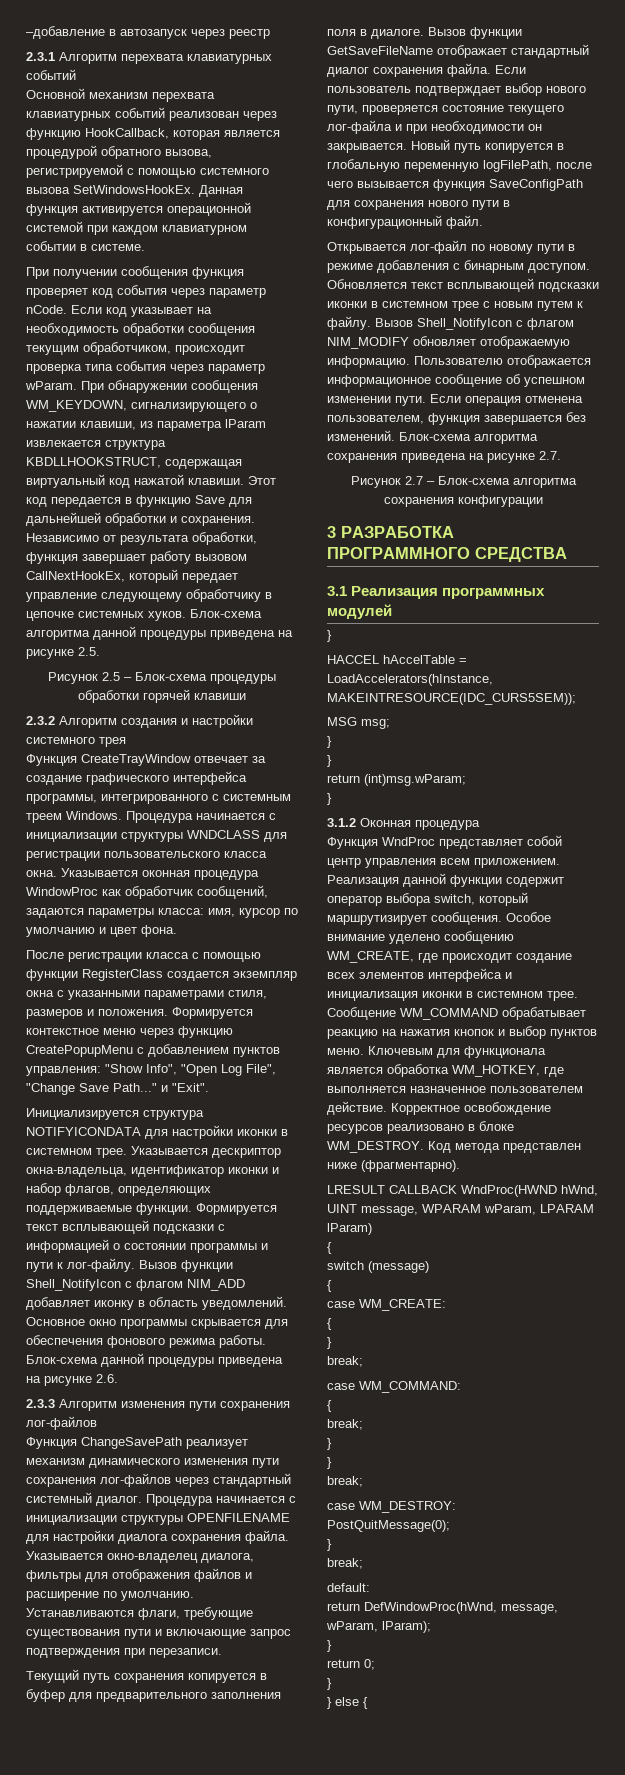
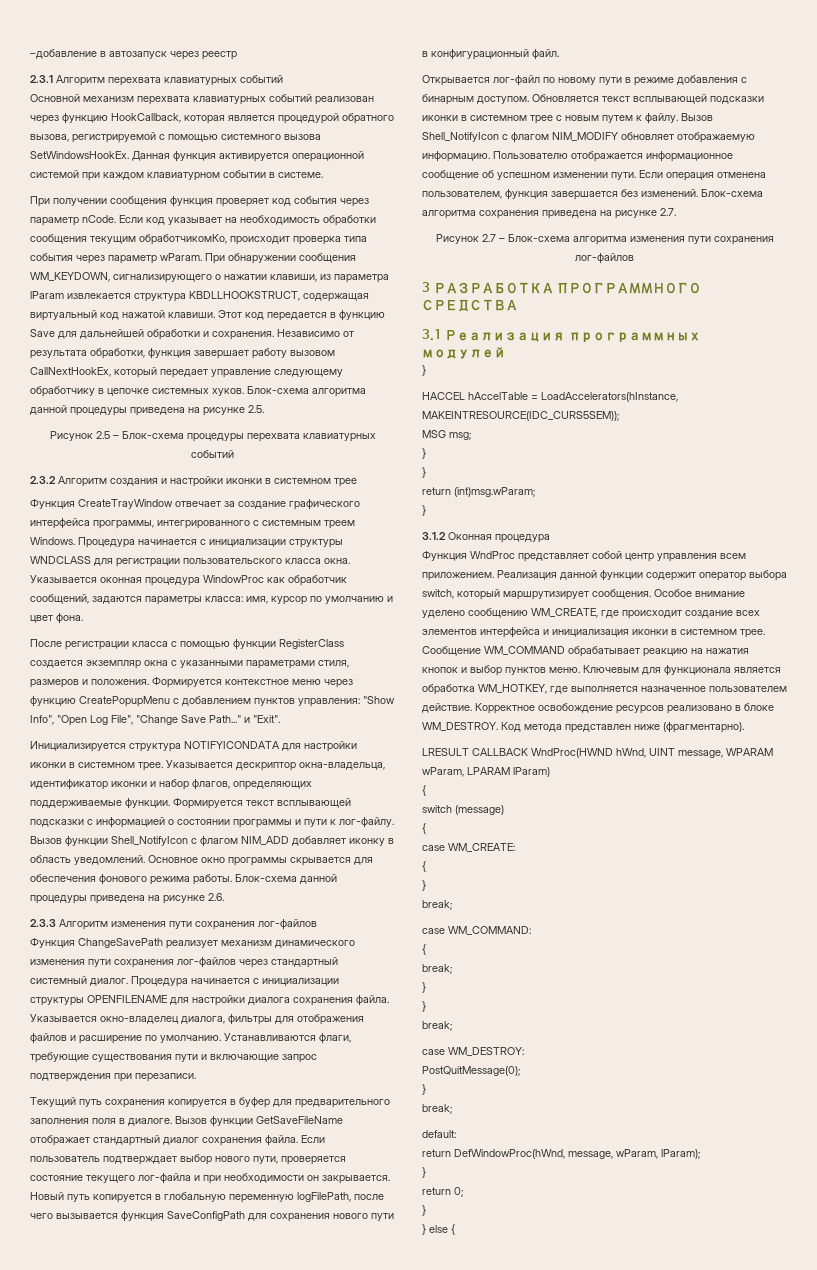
[83,342,171,355] обработчиком, -> [139,234,227,245] обработчикомКо,
[78,689,246,703] обработки горячей клавиши -> [246,433,376,442] [191,450,234,458] перехвата клавиатурных событий
[26,737,126,747] системного трея -> [226,478,357,487] иконки в системном трее
[383,495,543,507] сохранения конфигурации -> [629,236,774,245] [575,253,634,264] изменения пути сохранения лог-файлов

